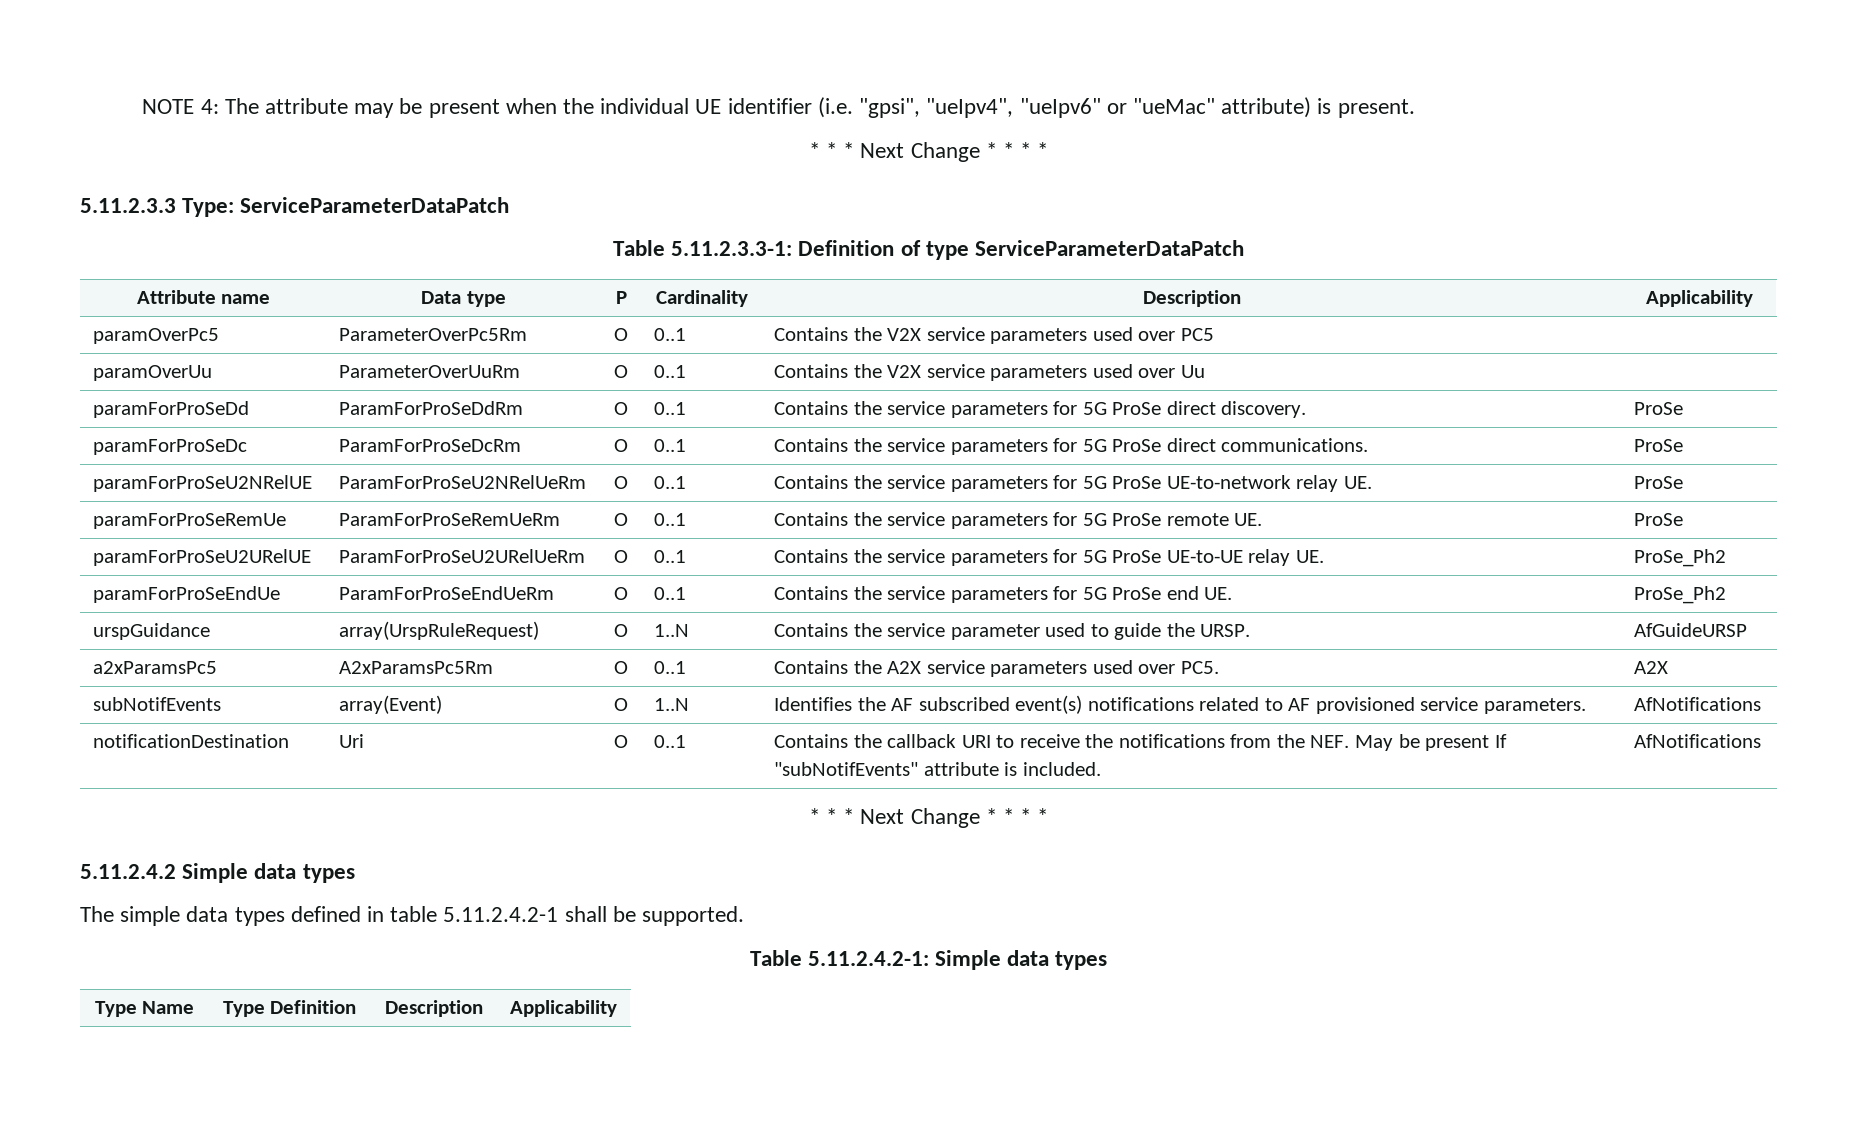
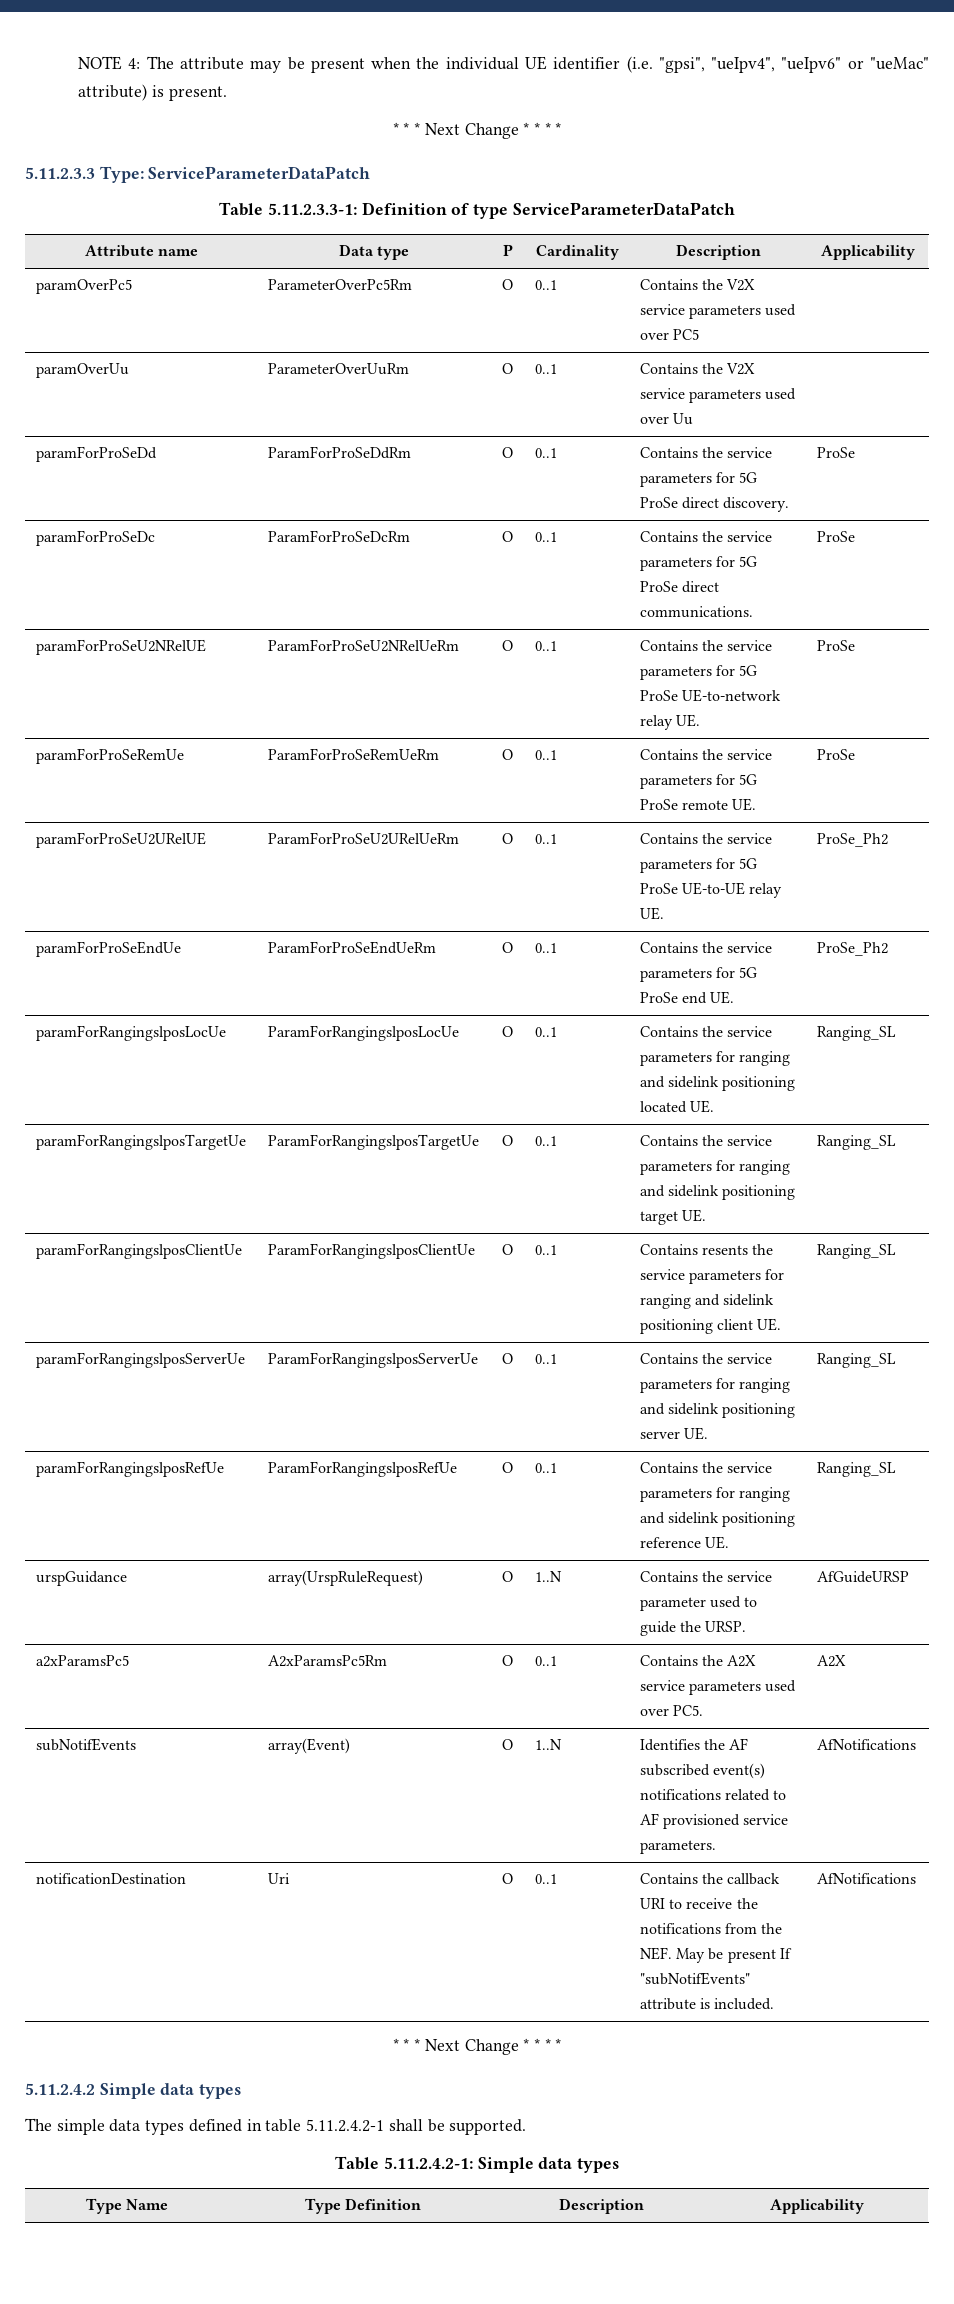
(1727, 595) none -> [35,1025,226,1041] [267,1025,459,1041] [502,1026,513,1037] [534,1027,557,1037] [639,1026,773,1037] [639,1051,791,1066] [639,1076,796,1091] [639,1100,715,1113] [816,1026,896,1041] [35,1134,246,1150] [267,1134,479,1150] [502,1135,513,1146] [534,1136,557,1146] [639,1135,773,1146] [639,1160,791,1175] [639,1185,796,1200] [639,1209,707,1225] [816,1135,896,1150] [35,1243,242,1259] [267,1243,475,1259] [502,1244,513,1255] [534,1245,557,1255] [639,1244,774,1255] [639,1269,785,1284] [639,1294,775,1309] [639,1318,782,1334] [816,1244,896,1259] [35,1352,245,1368] [267,1352,478,1368] [502,1353,513,1364] [534,1354,557,1364] [639,1353,773,1364] [639,1378,791,1393] [639,1403,796,1418] [639,1427,709,1440] [816,1353,896,1368] [35,1461,224,1477] [267,1461,457,1477] [502,1462,513,1473] [534,1463,557,1473] [639,1462,773,1473] [639,1487,791,1502] [639,1512,796,1527] [639,1536,730,1549] [816,1462,896,1477] // paramForRangingslposLocUe | ParamForRangingslposLocUe | O | 0..1 | Contains the service parameters for ranging and sidelink positioning located UE. | Ranging_SL // paramForRangingslposTargetUe | ParamForRangingslposTargetUe | O | 0..1 | Contains the service parameters for ranging and sidelink positioning target UE. | Ranging_SL // paramForRangingslposClientUe | ParamForRangingslposClientUe | O | 0..1 | Contains resents the service parameters for ranging and sidelink positioning client UE. | Ranging_SL // paramForRangingslposServerUe | ParamForRangingslposServerUe | O | 0..1 | Contains the service parameters for ranging and sidelink positioning server UE. | Ranging_SL // paramForRangingslposRefUe | ParamForRangingslposRefUe | O | 0..1 | Contains the service parameters for ranging and sidelink positioning reference UE. | Ranging_SL

